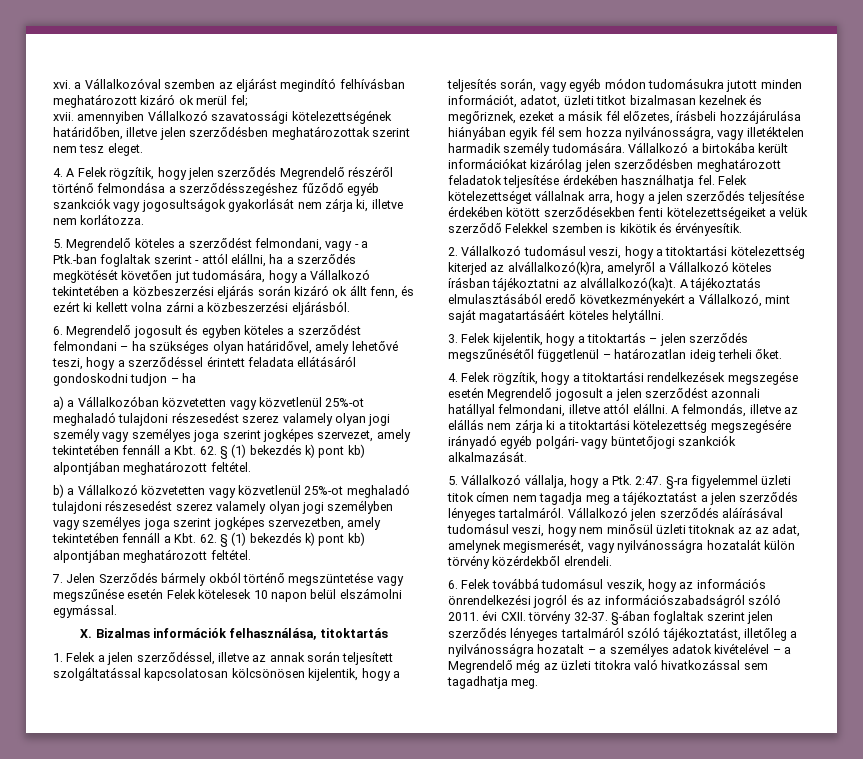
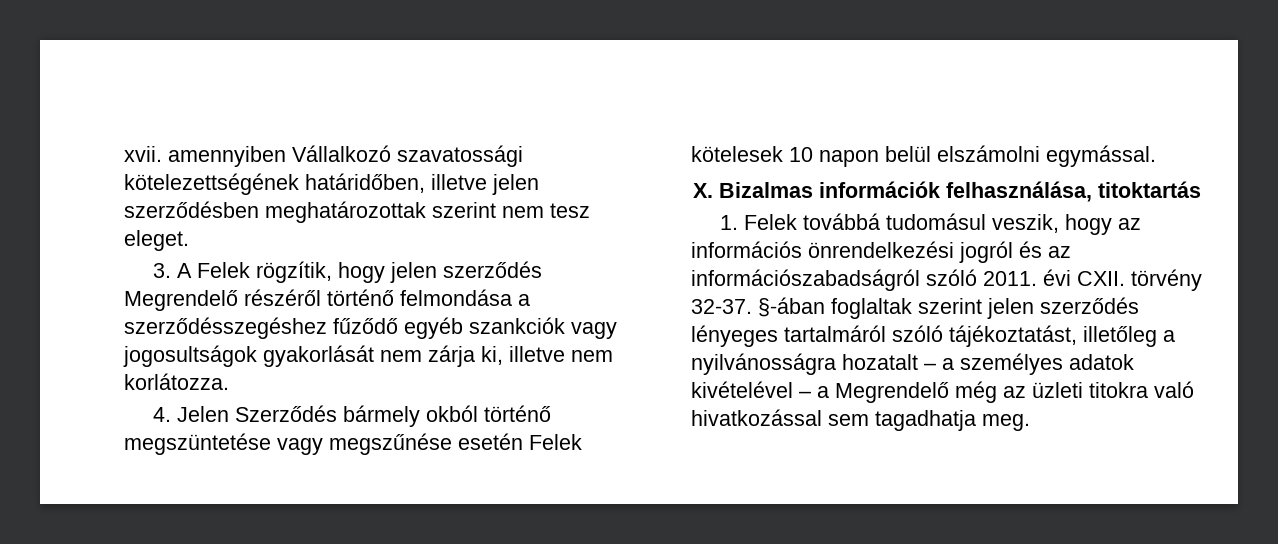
[53,78,405,92] [53,94,248,108] xvi. a Vállalkozóval szemben az eljárást megindító felhívásban meghatározott kizáró ok merül fel; // -> (124, 154) none
[53,168,63,177] 4. -> [152,263,171,278] 3.
[53,237,368,251] [53,253,356,267] [53,269,371,283] [52,285,415,299] [53,301,350,315] [53,324,361,338] [53,340,398,354] [52,356,357,370] [53,373,197,386] [53,396,365,410] [53,412,391,426] [53,428,411,442] [52,444,365,459] [53,461,251,475] [53,484,410,498] [52,500,394,514] [53,516,382,530] [52,532,365,547] [53,549,251,563] [52,574,63,583] 5. Megrendelő köteles a szerződést felmondani, vagy - a Ptk.-ban foglaltak szerint - attól elállni, ha a szerződés megkötését követően jut tudomására, hogy a Vállalkozó tekintetében a közbeszerzési eljárás során kizáró ok állt fenn, és ezért ki kellett volna zárni a közbeszerzési eljárásból. // 6. Megrendelő jogosult és egyben köteles a szerződést felmondani – ha szükséges olyan határidővel, amely lehetővé teszi, hogy a szerződéssel érintett feladata ellátásáról gondoskodni tudjon – ha // a) a Vállalkozóban közvetetten vagy közvetlenül 25%-ot meghaladó tulajdoni részesedést szerez valamely olyan jogi személy vagy személyes joga szerint jogképes szervezet, amely tekintetében fennáll a Kbt. 62. § (1) bekezdés k) pont kb) alpontjában meghatározott feltétel. // b) a Vállalkozó közvetetten vagy közvetlenül 25%-ot meghaladó tulajdoni részesedést szerez valamely olyan jogi személyben vagy személyes joga szerint jogképes szervezetben, amely tekintetében fennáll a Kbt. 62. § (1) bekezdés k) pont kb) alpontjában meghatározott feltétel. // 7. -> [152,407,171,422] 4.
[97,651,394,665] [53,667,400,681] [447,78,802,92] [448,94,763,108] [448,110,801,124] [448,126,804,140] [448,142,789,156] [448,158,781,172] [448,174,747,188] [448,190,804,204] [448,206,809,220] [448,222,743,236] [448,245,805,259] [448,261,773,275] [448,277,761,291] [448,293,790,307] [448,309,665,323] [448,332,748,346] [448,348,783,362] [448,371,798,385] [448,387,761,401] [448,403,798,417] [448,419,791,433] [448,435,736,449] [448,451,527,462] [448,474,792,489] [447,491,799,505] [448,507,783,521] [447,523,801,537] [448,539,795,553] [447,555,612,569] [448,579,491,589] a jelen szerződéssel, illetve az annak során teljesített szolgáltatással kapcsolatosan kölcsönösen kijelentik, hogy a teljesítés során, vagy egyéb módon tudomásukra jutott minden információt, adatot, üzleti titkot bizalmasan kezelnek és megőriznek, ezeket a másik fél előzetes, írásbeli hozzájárulása hiányában egyik fél sem hozza nyilvánosságra, vagy illetéktelen harmadik személy tudomására. Vállalkozó a birtokába került információkat kizárólag jelen szerződésben meghatározott feladatok teljesítése érdekében használhatja fel. Felek kötelezettséget vállalnak arra, hogy a jelen szerződés teljesítése érdekében kötött szerződésekben fenti kötelezettségeiket a velük szerződő Felekkel szemben is kikötik és érvényesítik. // 2. Vállalkozó tudomásul veszi, hogy a titoktartási kötelezettség kiterjed az alvállalkozó(k)ra, amelyről a Vállalkozó köteles írásban tájékoztatni az alvállalkozó(ka)t. A tájékoztatás elmulasztásából eredő következményekért a Vállalkozó, mint saját magatartásáért köteles helytállni. // 3. Felek kijelentik, hogy a titoktartás – jelen szerződés megszűnésétől függetlenül – határozatlan ideig terheli őket. // 4. Felek rögzítik, hogy a titoktartási rendelkezések megszegése esetén Megrendelő jogosult a jelen szerződést azonnali hatállyal felmondani, illetve attól elállni. A felmondás, illetve az elállás nem zárja ki a titoktartási kötelezettség megszegésére irányadó egyéb polgári- vagy büntetőjogi szankciók alkalmazását. // 5. Vállalkozó vállalja, hogy a Ptk. 2:47. §-ra figyelemmel üzleti titok címen nem tagadja meg a tájékoztatást a jelen szerződés lényeges tartalmáról. Vállalkozó jelen szerződés aláírásával tudomásul veszi, hogy nem minősül üzleti titoknak az az adat, amelynek megismerését, vagy nyilvánosságra hozatalát külön törvény közérdekből elrendeli. // 6. Felek -> (797, 222) none

